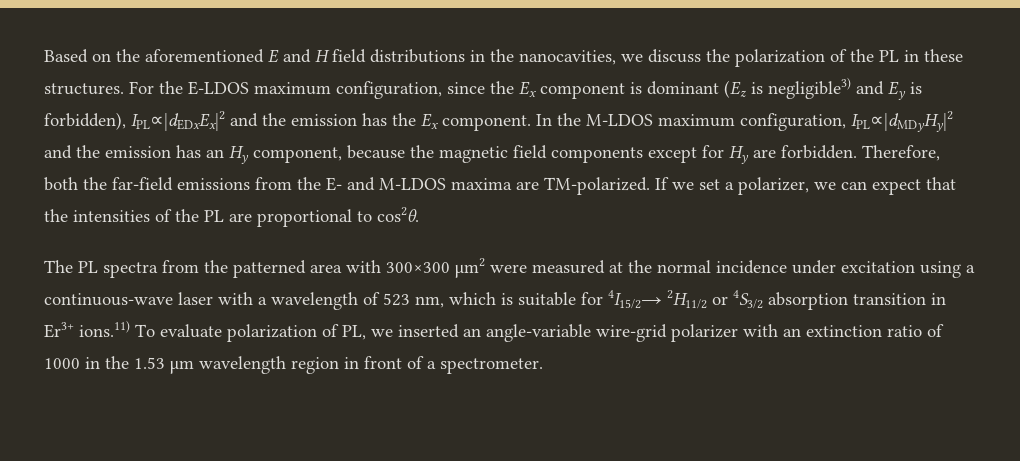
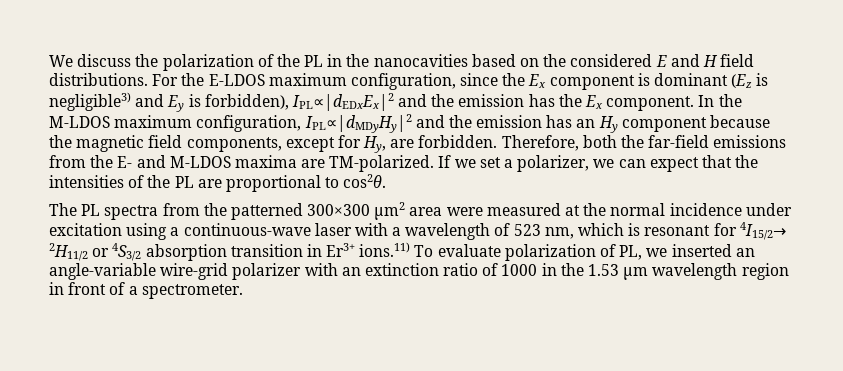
[44,49,643,65] Based on the aforementioned E and H field distributions in the nanocavities, we -> [49,55,73,67] We
[924,49,963,62] [44,83,124,95] these structures. -> [346,54,755,67] [49,73,148,86] the nanocavities based on the considered E and H field distributions.
[253,147,342,163] component, -> [621,117,707,132] component
[551,147,643,163] components -> [186,137,282,152] components,
[729,146,749,164] Hy -> [363,136,387,153] Hy,
[310,260,381,273] area with -> (303, 211) none
(485, 268) none -> [409,207,443,216] area
[518,292,576,306] suitable -> [644,225,711,236] resonant

